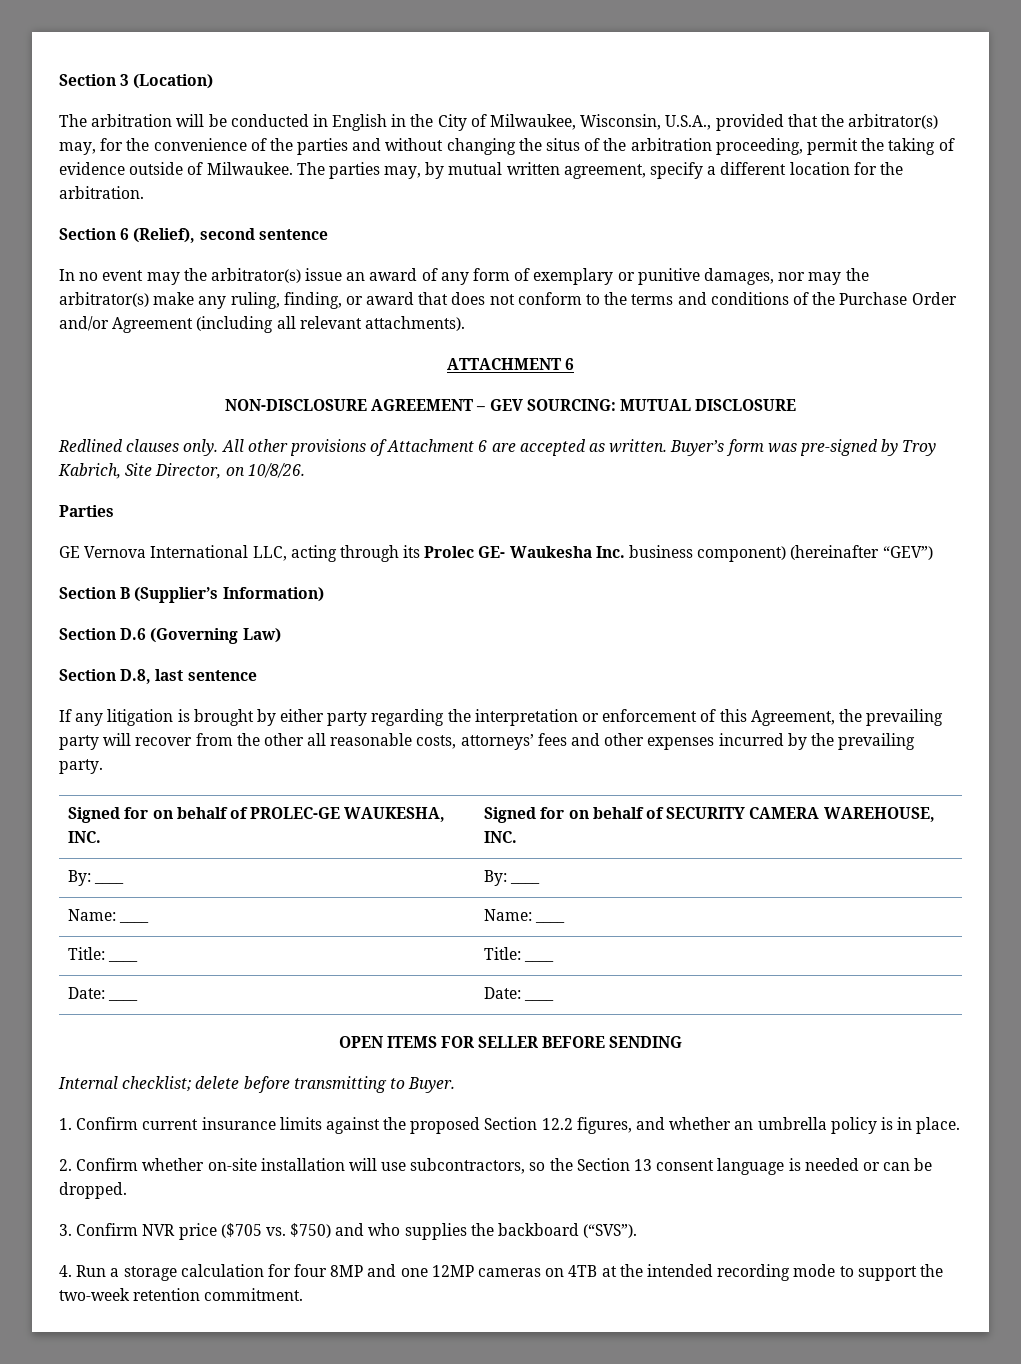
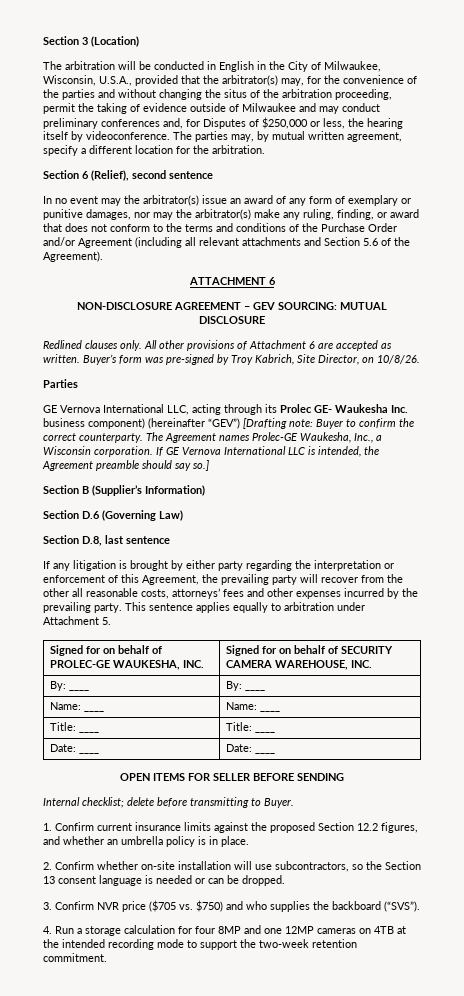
[206,162,293,175] Milwaukee. -> [242,103,380,114] [43,117,403,129] [43,131,170,142] Milwaukee and may conduct preliminary conferences and, for Disputes of $250,000 or less, the hearing itself by videoconference.
[364,316,465,331] attachments). -> [242,237,410,246] [43,251,103,262] attachments and Section 5.6 of the Agreement).
(933, 553) none -> [243,418,414,429] [43,432,382,443] [43,446,379,457] [42,460,209,471] [Drafting note: Buyer to confirm the correct counterparty. The Agreement names Prolec-GE Waukesha, Inc., a Wisconsin corporation. If GE Vernova International LLC is intended, the Agreement preamble should say so.]
(103, 766) none -> [125,602,365,613] [43,616,111,625] This sentence applies equally to arbitration under Attachment 5.

